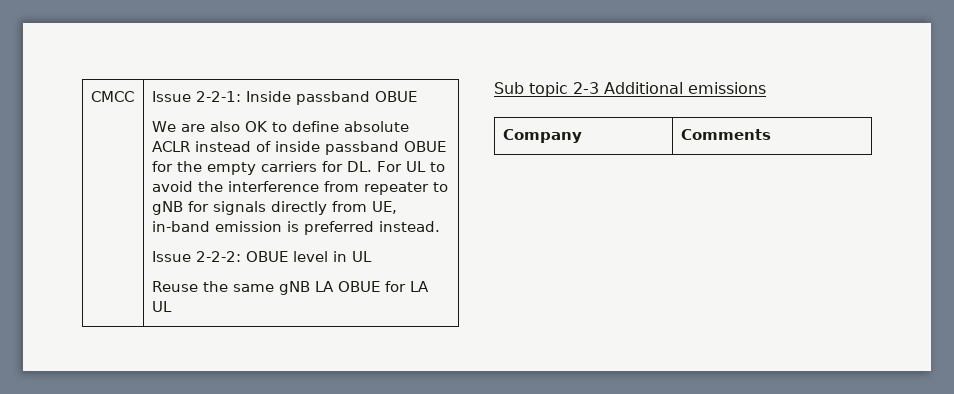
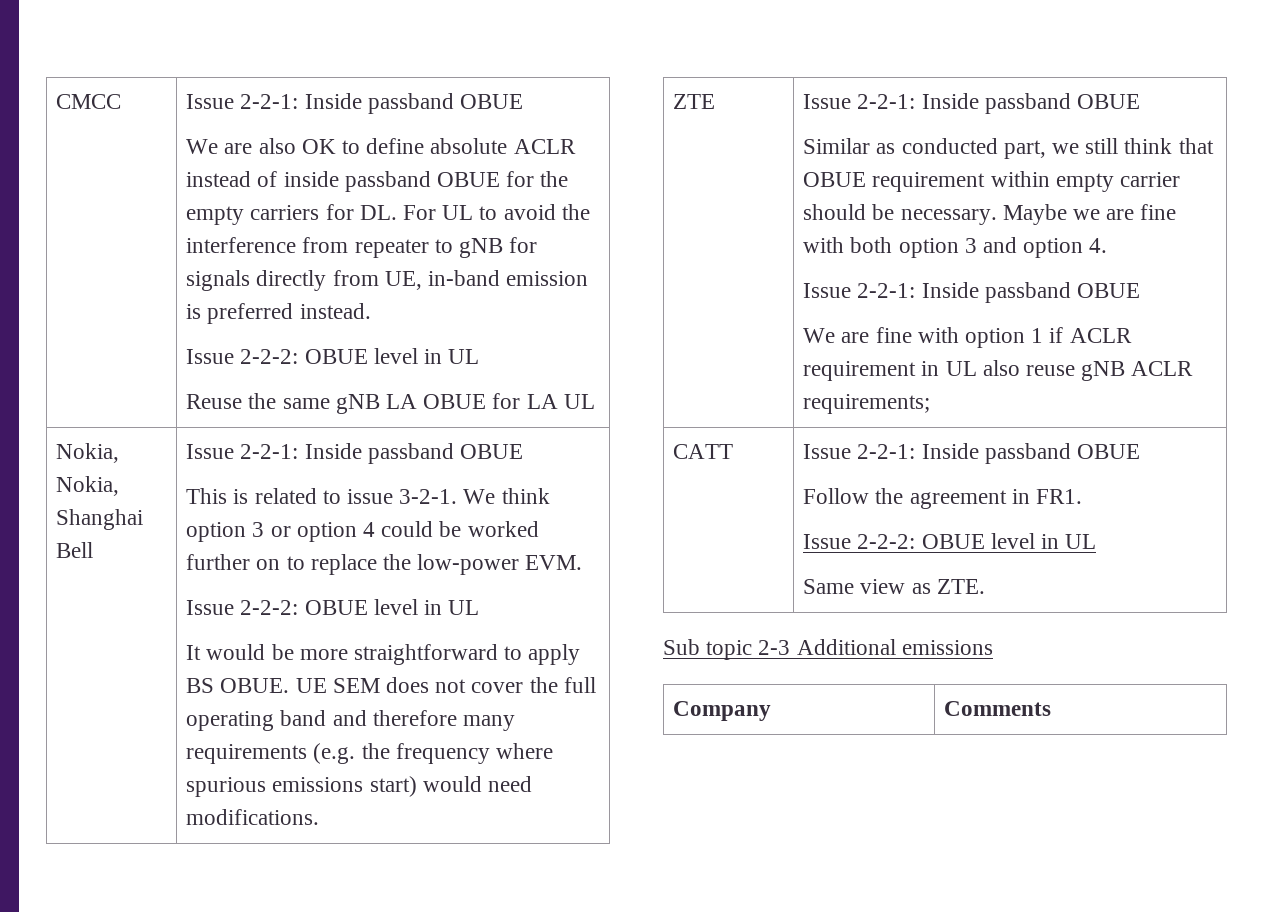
(172, 306) none -> [56,443,120,463] [56,476,120,496] [56,509,144,530] [56,542,94,558] [186,443,524,464] [186,488,550,504] [186,521,539,542] [186,554,583,575] [186,599,480,615] [186,644,581,665] [186,677,596,693] [186,710,516,731] [186,743,554,764] [186,776,533,797] [186,809,320,825] [673,94,716,109] [803,93,1141,114] [803,138,1214,159] [803,171,1181,192] [803,204,1177,225] [803,237,1108,258] [803,282,1141,303] [803,327,1132,348] [803,360,1194,381] [803,394,931,414] [673,444,734,459] [803,443,1141,464] [803,488,1083,509] [803,533,1097,549] [803,579,985,594] // Nokia, Nokia, Shanghai Bell | Issue 2-2-1: Inside passband OBUE // This is related to issue 3-2-1. We think option 3 or option 4 could be worked further on to replace the low-power EVM. // Issue 2-2-2: OBUE level in UL // It would be more straightforward to apply BS OBUE. UE SEM does not cover the full operating band and therefore many requirements (e.g. the frequency where spurious emissions start) would need modifications. // ZTE | Issue 2-2-1: Inside passband OBUE // Similar as conducted part, we still think that OBUE requirement within empty carrier should be necessary. Maybe we are fine with both option 3 and option 4. // Issue 2-2-1: Inside passband OBUE // We are fine with option 1 if ACLR requirement in UL also reuse gNB ACLR requirements; // CATT | Issue 2-2-1: Inside passband OBUE // Follow the agreement in FR1. // Issue 2-2-2: OBUE level in UL // Same view as ZTE.

